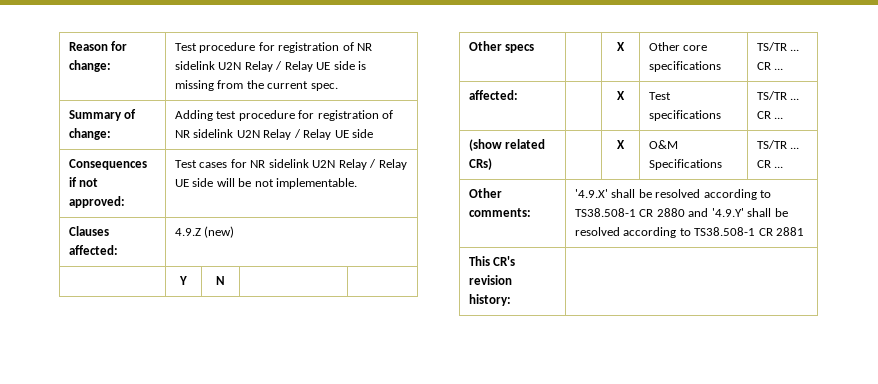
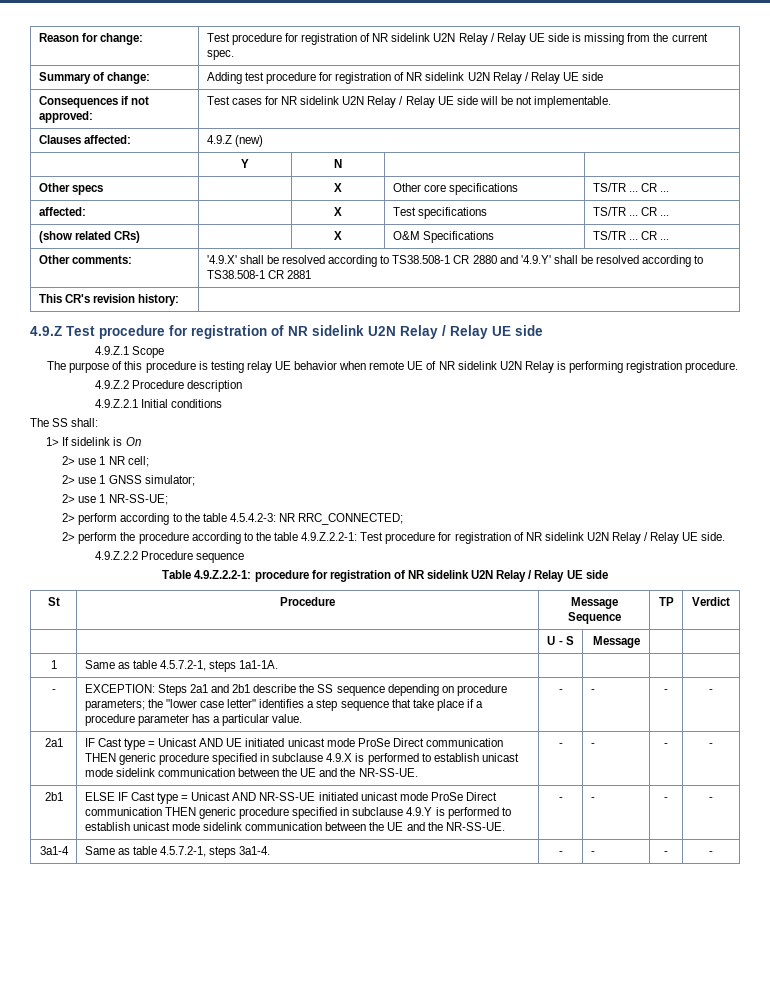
(511, 300) none -> [30,325,543,339] [94,346,164,358] [47,361,739,373] [94,380,242,392] [94,399,222,408] [30,418,99,427] [46,437,141,446] [62,456,149,467] [62,475,195,486] [62,494,168,505] [62,513,404,525] [62,532,726,544] [94,551,244,563] [162,570,608,582] [47,597,60,606] [280,597,335,606] [570,597,618,609] [567,612,621,624] [658,597,674,606] [692,597,730,606] [547,636,574,645] [592,636,640,648] [50,660,57,669] [84,660,279,672] [51,689,56,693] [84,684,507,696] [84,699,484,711] [84,714,303,726] [558,689,563,693] [590,689,595,693] [664,689,668,693] [709,689,713,693] [44,738,63,747] [84,738,503,750] [84,753,519,765] [84,768,418,777] [558,743,563,747] [590,743,595,747] [664,743,668,747] [709,743,713,747] [44,792,63,801] [84,792,497,804] [84,807,511,819] [84,822,505,831] [558,797,563,801] [590,797,595,801] [664,797,668,801] [709,797,713,801] [39,846,69,855] [84,846,271,858] [558,851,563,855] [590,851,595,855] [664,851,668,855] [709,851,713,855] // 4.9.Z Test procedure for registration of NR sidelink U2N Relay / Relay UE side // 4.9.Z.1 Scope // The purpose of this procedure is testing relay UE behavior when remote UE of NR sidelink U2N Relay is performing registration procedure. // 4.9.Z.2 Procedure description // 4.9.Z.2.1 Initial conditions // The SS shall: // 1> If sidelink is On // 2> use 1 NR cell; // 2> use 1 GNSS simulator; // 2> use 1 NR-SS-UE; // 2> perform according to the table 4.5.4.2-3: NR RRC_CONNECTED; // 2> perform the procedure according to the table 4.9.Z.2.2-1: Test procedure for registration of NR sidelink U2N Relay / Relay UE side. // 4.9.Z.2.2 Procedure sequence // Table 4.9.Z.2.2-1: procedure for registration of NR sidelink U2N Relay / Relay UE side // St | Procedure | Message Sequence | TP | Verdict // | | U - S | Message | | // 1 | Same as table 4.5.7.2-1, steps 1a1-1A. | | | | // - | EXCEPTION: Steps 2a1 and 2b1 describe the SS sequence depending on procedure parameters; the "lower case letter" identifies a step sequence that take place if a procedure parameter has a particular value. | - | - | - | - // 2a1 | IF Cast type = Unicast AND UE initiated unicast mode ProSe Direct communication THEN generic procedure specified in subclause 4.9.X is performed to establish unicast mode sidelink communication between the UE and the NR-SS-UE. | - | - | - | - // 2b1 | ELSE IF Cast type = Unicast AND NR-SS-UE initiated unicast mode ProSe Direct communication THEN generic procedure specified in subclause 4.9.Y is performed to establish unicast mode sidelink communication between the UE and the NR-SS-UE. | - | - | - | - // 3a1-4 | Same as table 4.5.7.2-1, steps 3a1-4. | - | - | - | -

